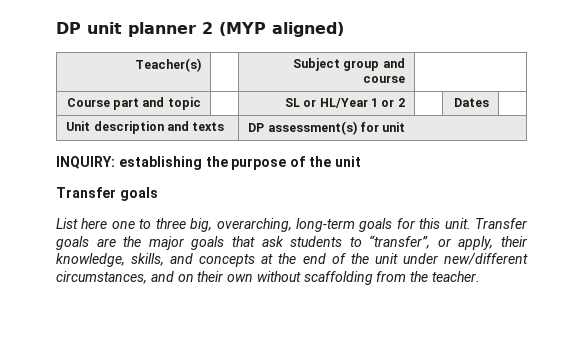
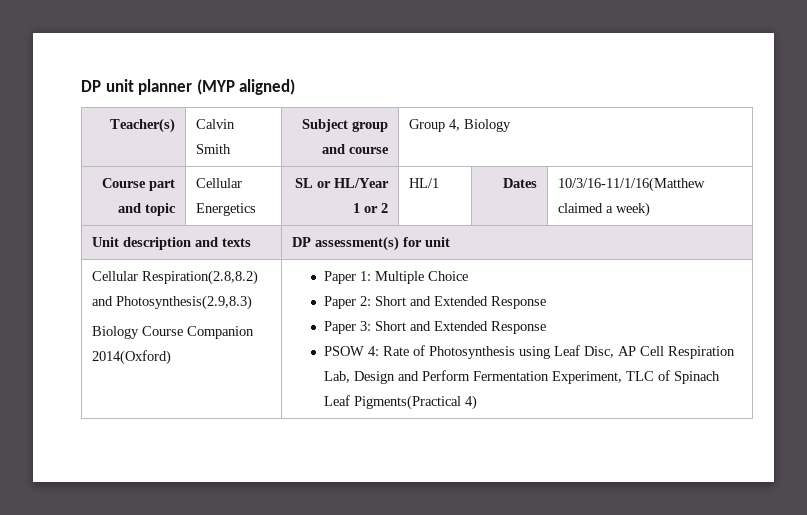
[202,22,213,34] 2 -> (193, 87) none
(201, 65) none -> [195,119,235,129] [195,144,231,154] Calvin Smith
(405, 79) none -> [408,119,511,132] Group 4, Biology
(201, 103) none -> [195,178,242,188] [195,203,256,216] Cellular Energetics
(405, 102) none -> [408,178,439,188] HL/1
(489, 102) none -> [557,177,705,192] [557,202,650,217] 10/3/16-11/1/16(Matthew claimed a week)
[56,156,361,170] [56,187,158,201] [56,218,527,232] [56,235,527,250] [56,253,528,267] [56,271,481,285] // INQUIRY: establishing the purpose of the unit // Transfer goals // List here one to three big, overarching, long-term goals for this unit. Transfer goals are the major goals that ask students to “transfer”, or apply, their knowledge, skills, and concepts at the end of the unit under new/different circumstances, and on their own without scaffolding from the teacher. -> [91,270,258,285] [91,295,252,310] [91,326,254,339] [91,350,171,365] [324,271,469,284] [324,296,547,309] [324,321,547,334] [324,345,736,359] [324,370,721,384] [324,395,478,410] // Cellular Respiration(2.8,8.2) and Photosynthesis(2.9,8.3) // Biology Course Companion 2014(Oxford) | Paper 1: Multiple Choice // Paper 2: Short and Extended Response // Paper 3: Short and Extended Response // PSOW 4: Rate of Photosynthesis using Leaf Disc, AP Cell Respiration Lab, Design and Perform Fermentation Experiment, TLC of Spinach Leaf Pigments(Practical 4)

